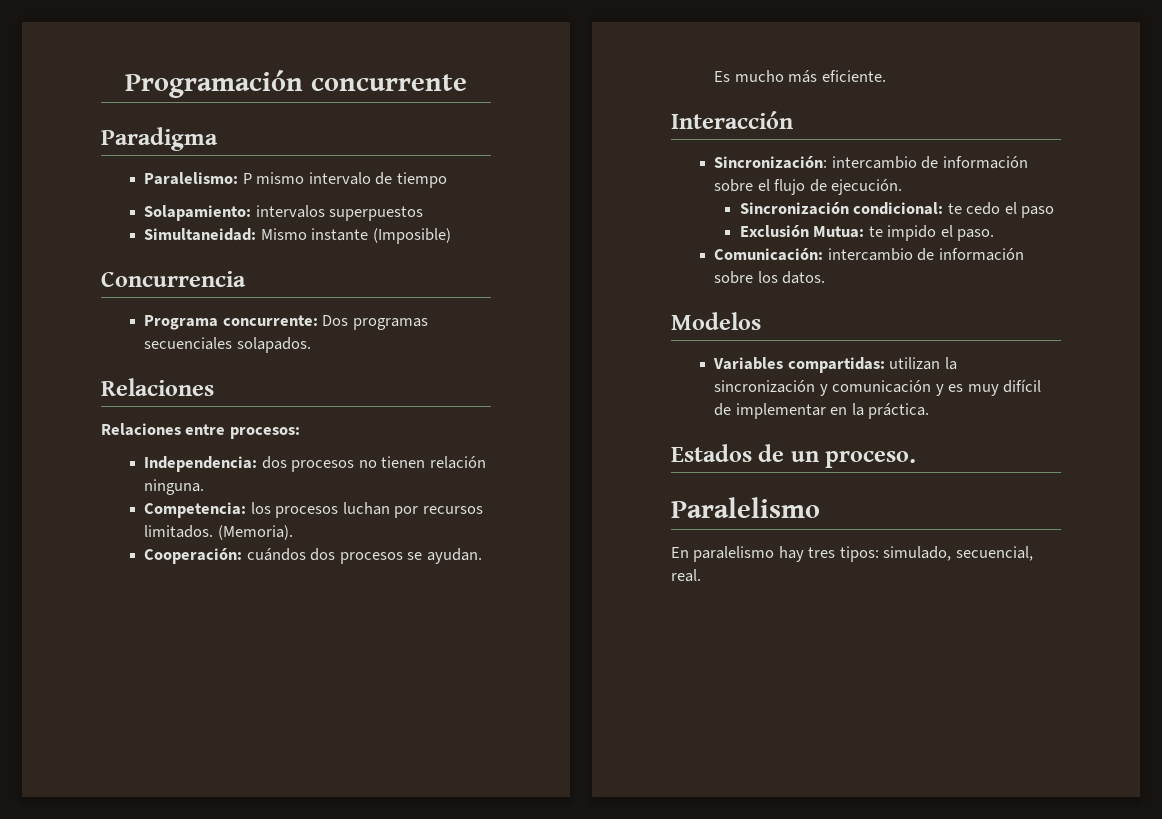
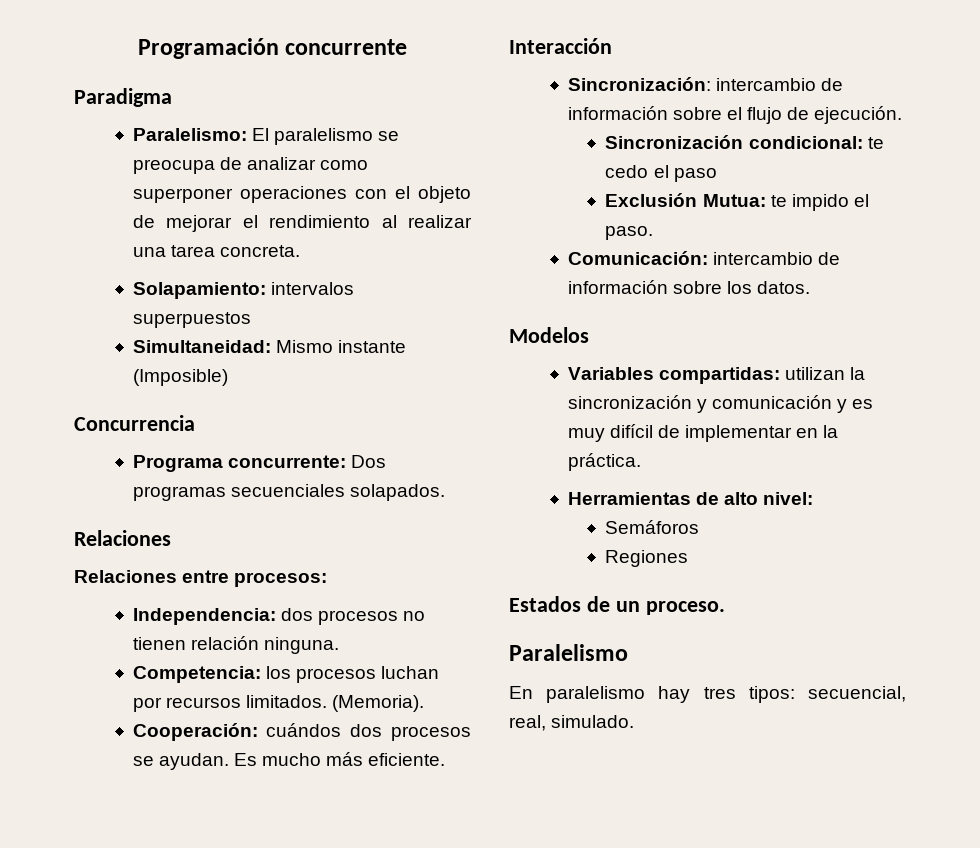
[242,172,447,188] P mismo intervalo de tiempo -> [251,128,400,145] [132,157,369,174] [132,186,472,203] [132,215,472,232] [132,245,300,257] El paralelismo se preocupa de analizar como superponer operaciones con el objeto de mejorar el rendimiento al realizar una tarea concreta.
(930, 411) none -> [567,492,814,505] [605,520,700,534] [605,550,689,567] // Herramientas de alto nivel: // Semáforos // Regiones
[883,546,1033,561] [671,569,701,582] simulado, secuencial, real. -> [808,686,906,702] [509,715,635,731] secuencial, real, simulado.

